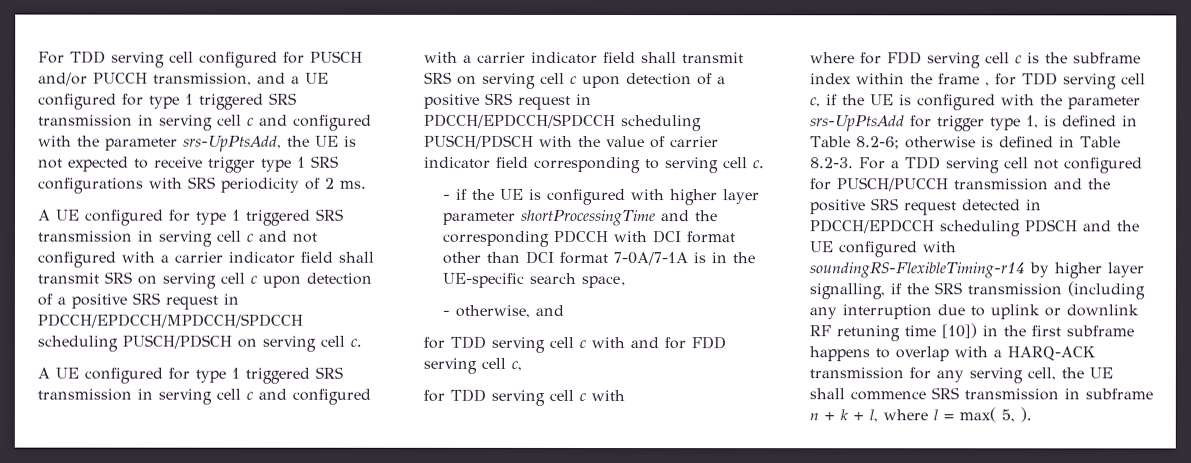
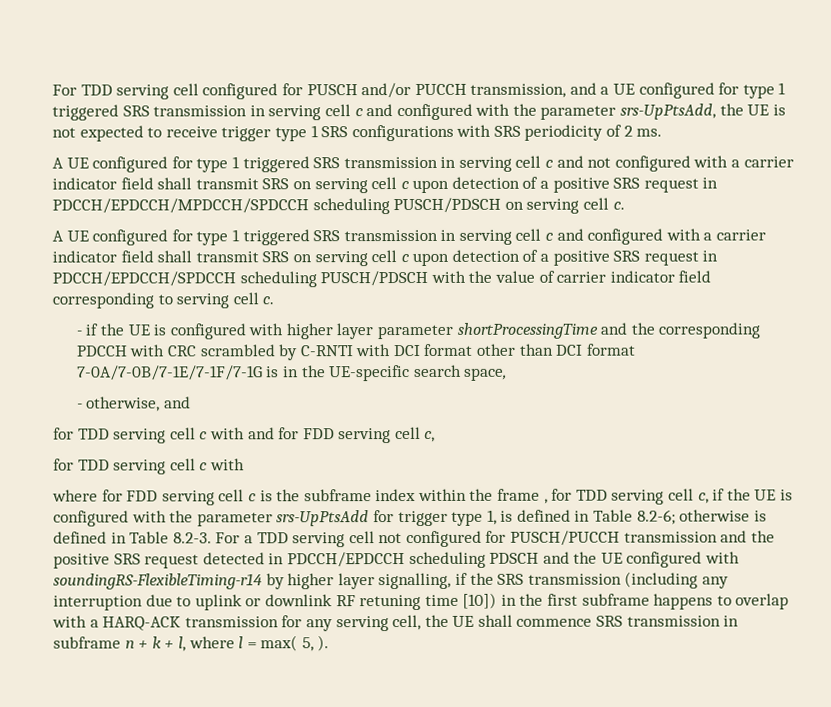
(648, 237) none -> [166,344,392,361] CRC scrambled by C-RNTI with
[612,252,688,266] 7-0A/7-1A -> [76,365,263,381] 7-0A/7-0B/7-1E/7-1F/7-1G

